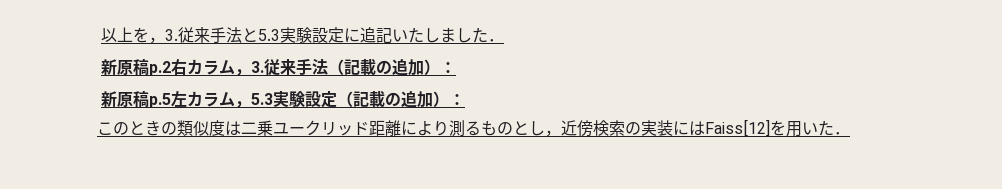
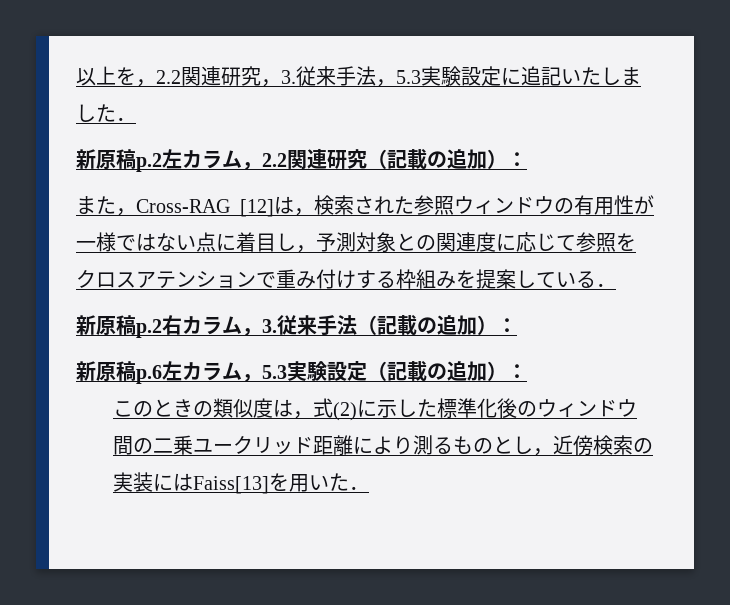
[164,27,258,44] 3.従来手法と -> [156,66,396,87] 2.2関連研究，3.従来手法，
(504, 40) none -> [76,148,527,172] [76,195,654,217] [76,232,636,253] [76,269,616,289] // 新原稿p.2左カラム，2.2関連研究（記載の追加）： // また，Cross-RAG [12]は，検索された参照ウィンドウの有用性が一様ではない点に着目し，予測対象との関連度に応じて参照をクロスアテンションで重み付けする枠組みを提案している．
[148,93,171,108] p.5 -> [136,365,162,384] p.6
(241, 128) none -> [293,398,638,421] [113,436,154,455] ，式(2)に示した標準化後のウィンドウ間の
[704,119,770,137] Faiss[12] -> [193,476,270,494] Faiss[13]

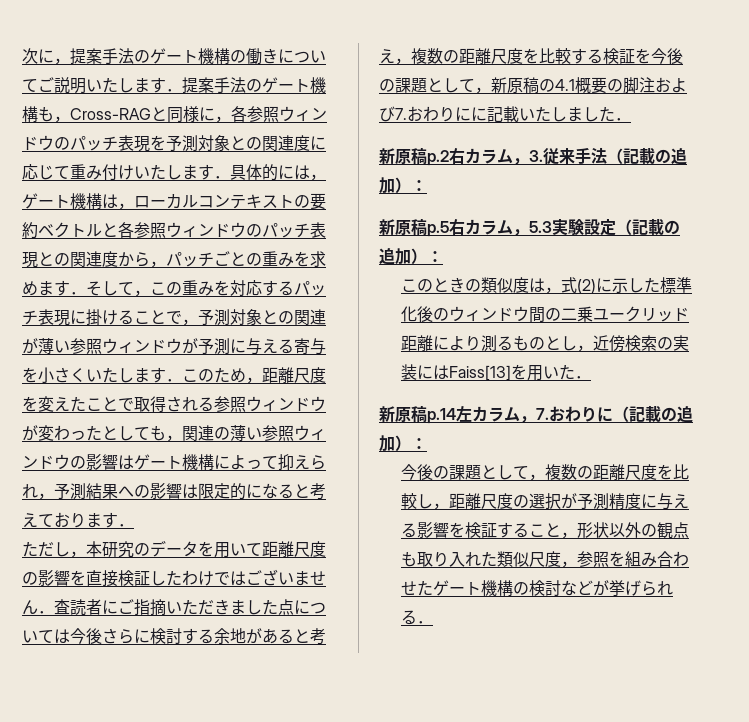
[76,66,641,87] [76,104,136,122] [76,148,527,172] [76,195,654,217] [76,232,316,253] 以上を，2.2関連研究，3.従来手法，5.3実験設定に追記いたしました． // 新原稿p.2左カラム，2.2関連研究（記載の追加）： // また，Cross-RAG [12]は，検索された参照ウィンドウの有用性が一様ではない点に着目し， -> [22,48,326,65] [22,77,326,94] [22,106,327,123] [22,135,166,152] 次に，提案手法のゲート機構の働きについてご説明いたします．提案手法のゲート機構も，Cross-RAGと同様に，各参照ウィンドウのパッチ表現を
[576,232,636,252] [76,269,596,289] 参照をクロスアテンションで重み付けする枠組みを提案している -> [70,164,326,181] [22,193,326,210] [22,222,326,239] [22,251,326,268] [22,280,326,297] [22,309,326,326] [22,338,326,355] [22,367,326,384] [22,396,326,412] [22,425,326,442] [22,454,326,471] [22,483,326,500] [22,512,134,528] [22,540,326,558] [22,569,326,587] [22,599,326,616] [22,628,326,645] [379,48,683,65] [379,77,687,94] [379,106,615,122] 重み付けいたします．具体的には，ゲート機構は，ローカルコンテキストの要約ベクトルと各参照ウィンドウのパッチ表現との関連度から，パッチごとの重みを求めます．そして，この重みを対応するパッチ表現に掛けることで，予測対象との関連が薄い参照ウィンドウが予測に与える寄与を小さくいたします．このため，距離尺度を変えたことで取得される参照ウィンドウが変わったとしても，関連の薄い参照ウィンドウの影響はゲート機構によって抑えられ，予測結果への影響は限定的になると考えております． // ただし，本研究のデータを用いて距離尺度の影響を直接検証したわけではございません．査読者にご指摘いただきました点については今後さらに検討する余地があると考え，複数の距離尺度を比較する検証を今後の課題として，新原稿の4.1概要の脚注および7.おわりにに記載いたしました
[136,361,182,384] p.6左 -> [427,219,465,237] p.5右
(370, 488) none -> [379,405,693,424] [379,435,427,452] [400,464,689,481] [400,493,689,510] [400,522,689,539] [400,551,689,568] [400,580,673,596] [400,610,433,625] // 新原稿p.14左カラム，7.おわりに（記載の追加）： // 今後の課題として，複数の距離尺度を比較し，距離尺度の選択が予測精度に与える影響を検証すること，形状以外の観点も取り入れた類似尺度，参照を組み合わせたゲート機構の検討などが挙げられる．

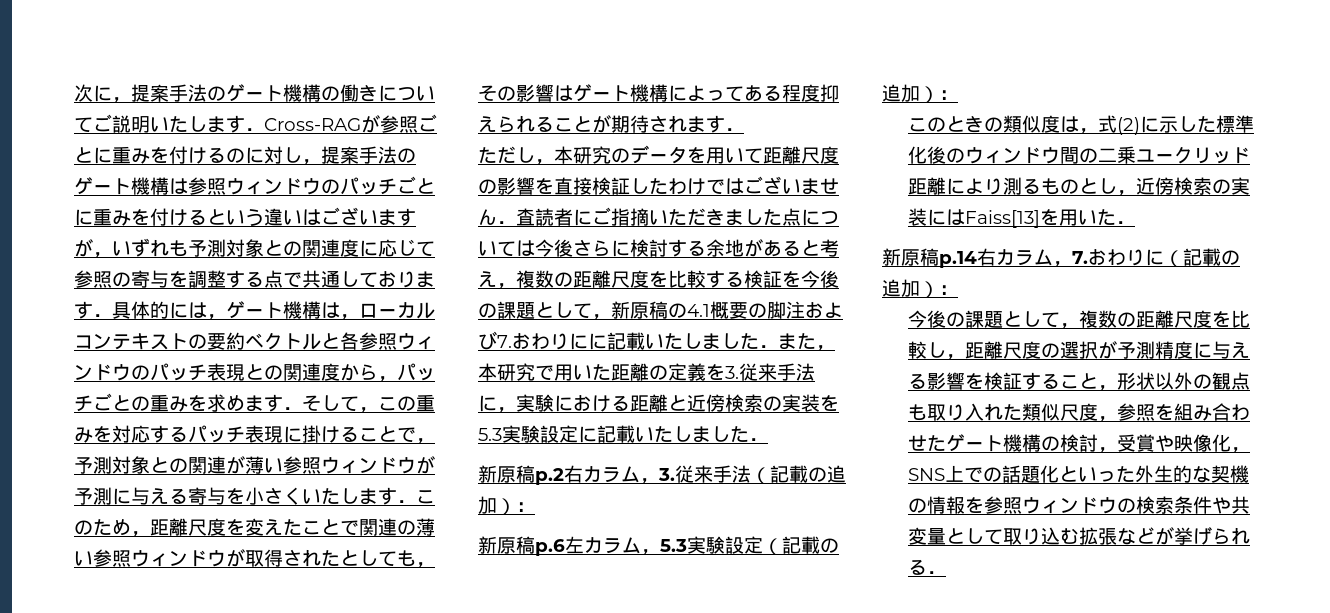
[182,77,326,94] [22,106,327,123] [22,135,166,152] 提案手法のゲート機構も，Cross-RAGと同様に，各参照ウィンドウのパッチ表現を -> [264,114,437,133] [74,146,416,165] [74,176,435,195] [74,207,416,226] [74,238,188,258] Cross-RAGが参照ごとに重みを付けるのに対し，提案手法のゲート機構は参照ウィンドウのパッチごとに重みを付けるという違いはございますが，いずれも
[70,164,182,181] 重み付けいたし -> [74,270,416,288] 参照の寄与を調整する点で共通しており
[134,396,326,412] [22,425,182,442] 取得される参照ウィンドウが変わったとしても， -> (359, 527) none
(70, 462) none -> [226,549,435,568] [478,85,497,101] が取得されたとしても，そ
[278,454,326,471] [22,483,326,500] [22,512,86,528] 抑えられ，予測結果への影響は限定的になると考えており -> [744,84,839,102] [478,115,687,133] ある程度抑えられることが期待され
(631, 119) none -> [778,333,835,351] [478,363,815,381] [478,394,839,413] [478,425,768,443] また，本研究で用いた距離の定義を3.従来手法に，実験における距離と近傍検索の実装を5.3実験設定に記載いたしました．
[427,219,465,237] p.5右 -> [535,536,584,556] p.6左
[456,406,472,422] 左 -> [977,248,996,266] 右
(561, 588) none -> [1098,434,1251,453] [908,465,1250,483] [908,496,1251,514] [908,527,1118,545] ，受賞や映像化，SNS上での話題化といった外生的な契機の情報を参照ウィンドウの検索条件や共変量として取り込む拡張

